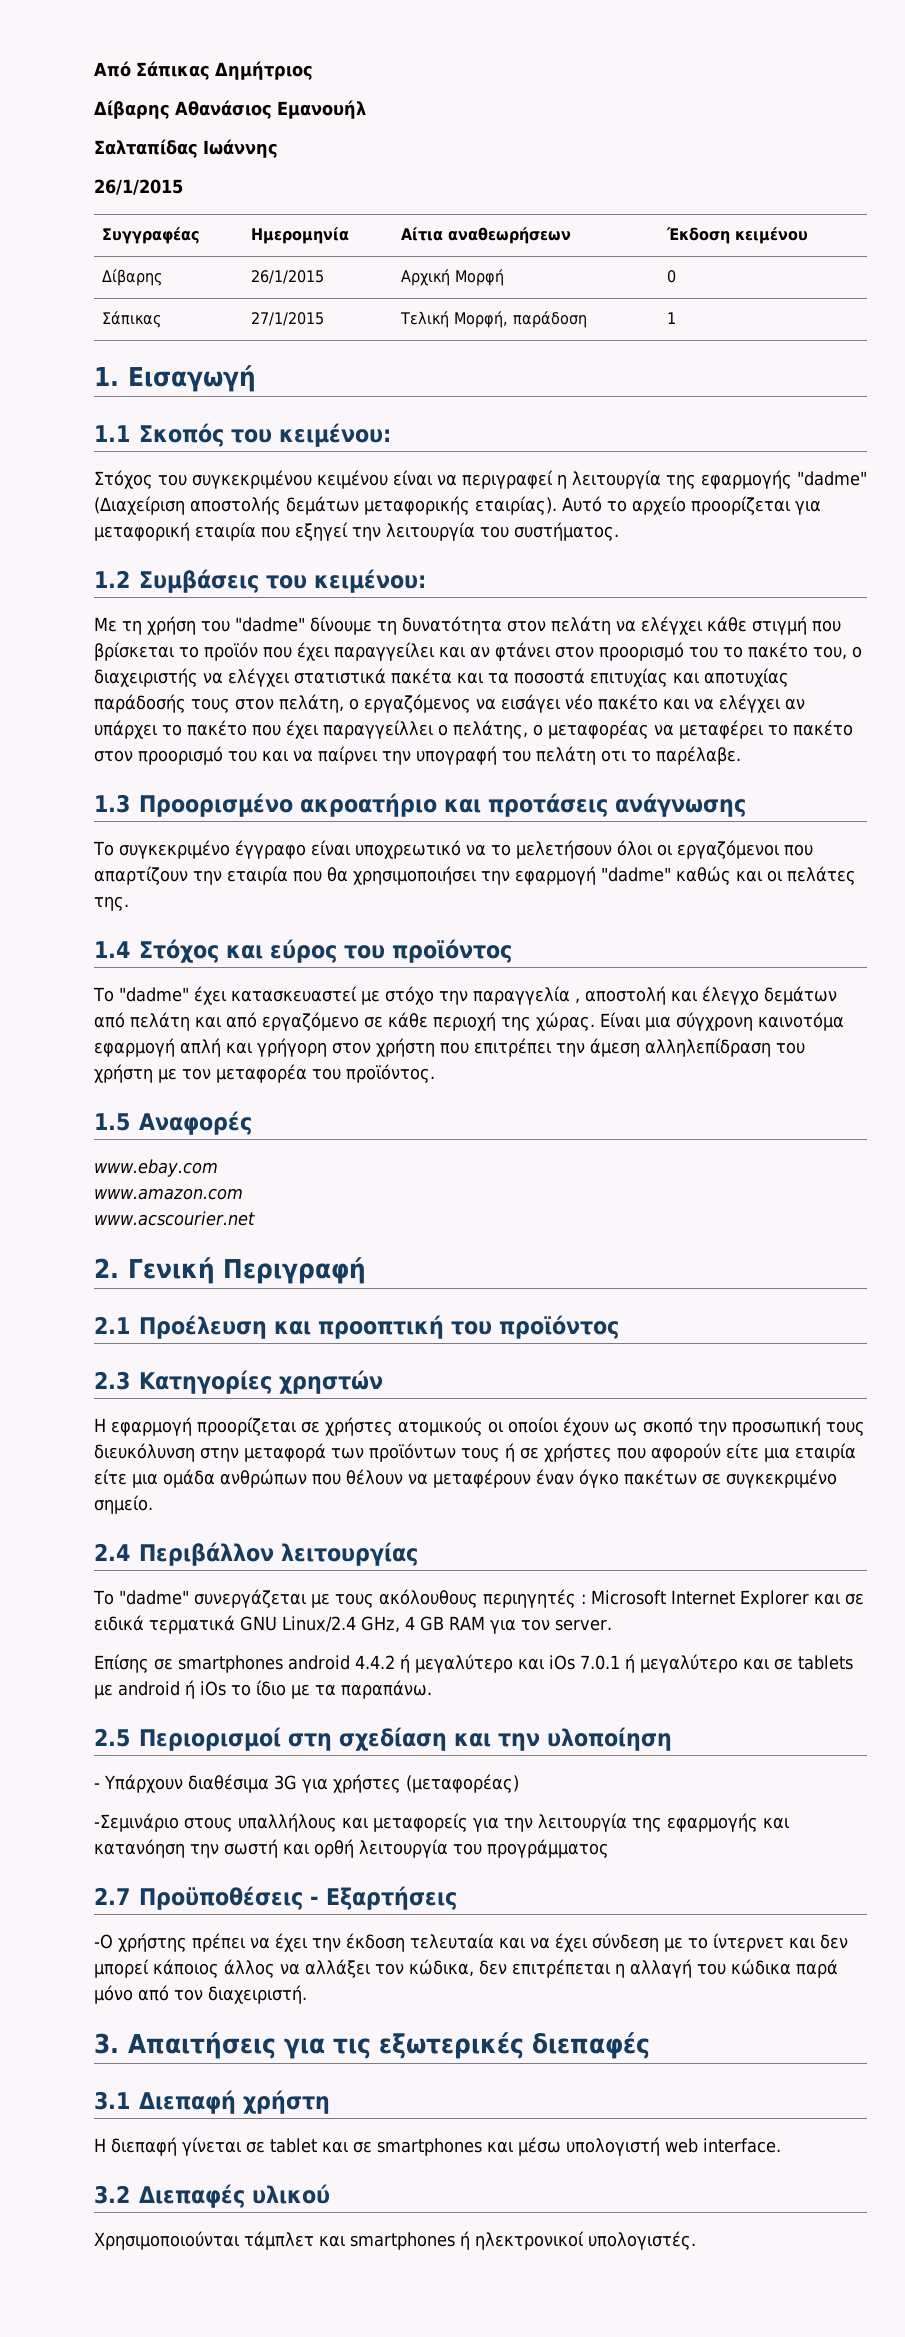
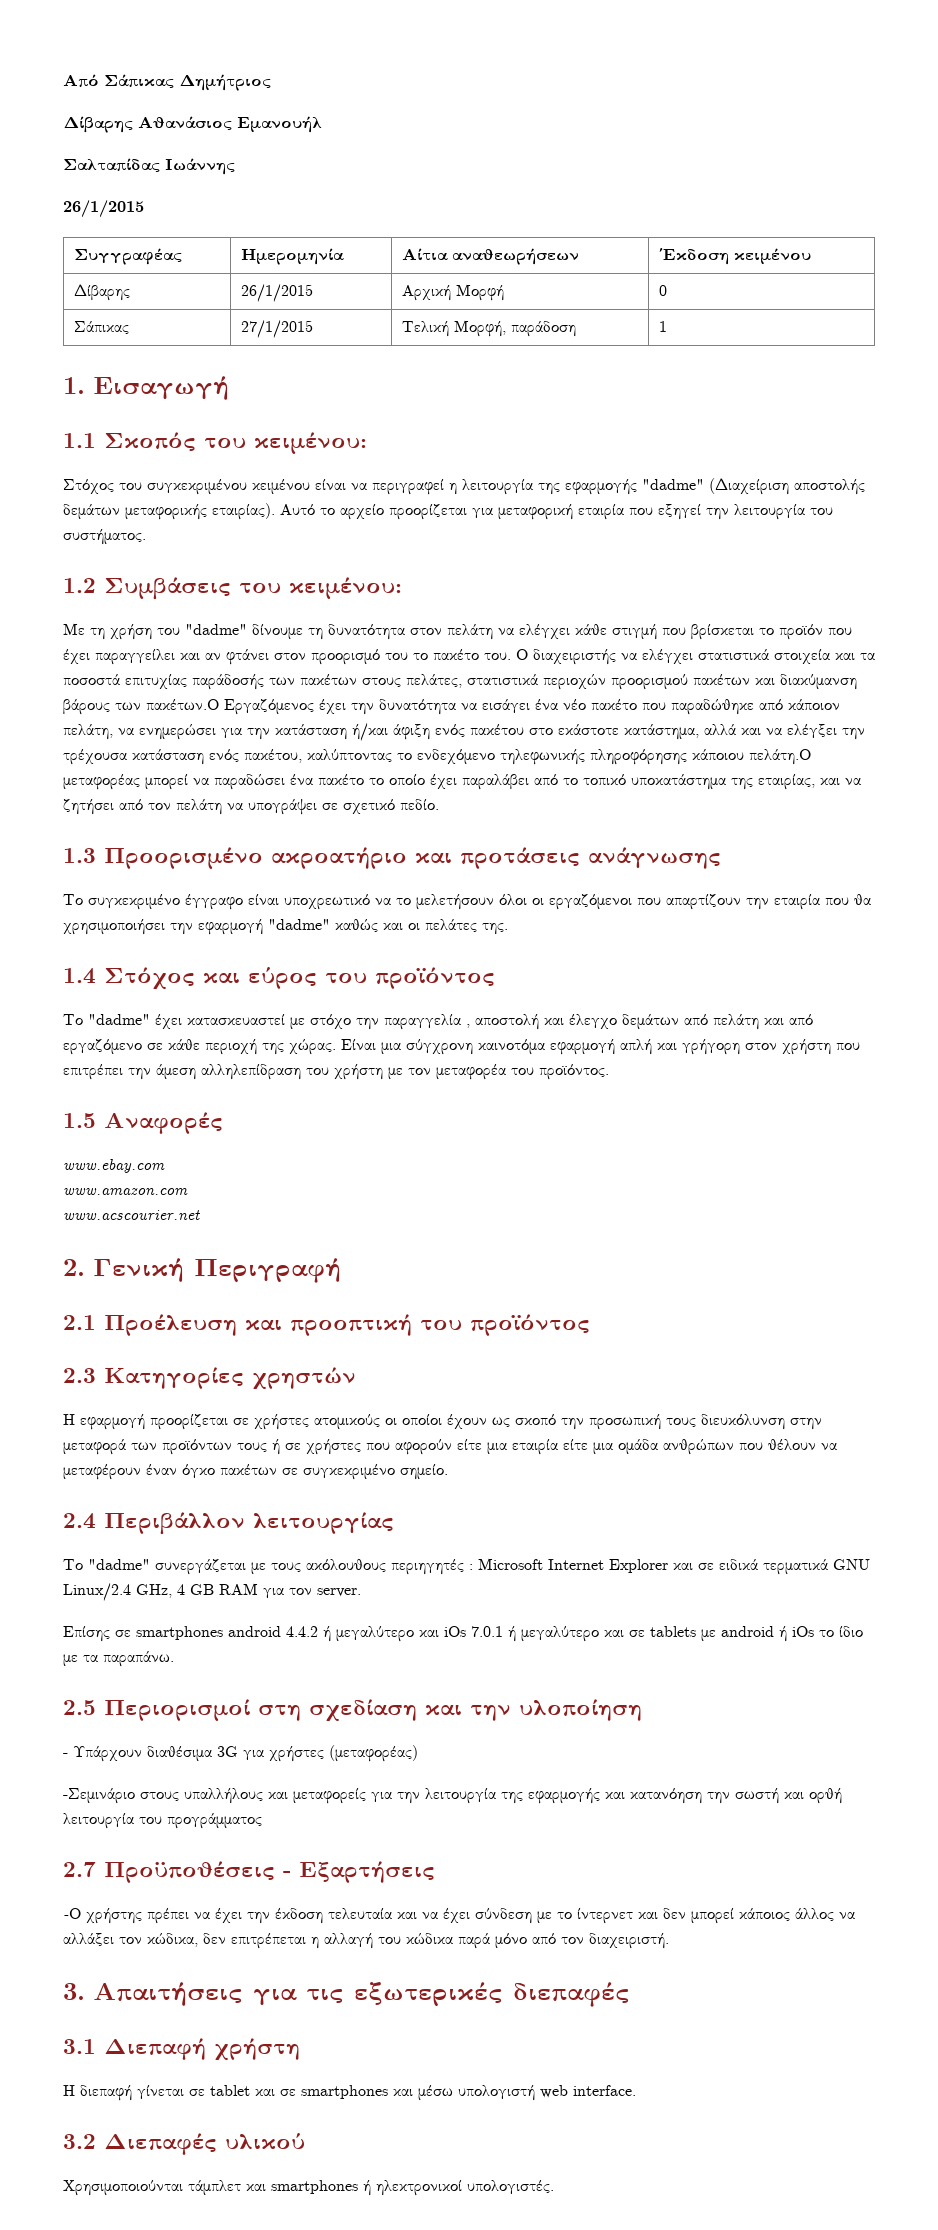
[813,646,862,660] του, ο -> [484,649,528,660] του. Ο
[391,668,452,684] πακέτα -> [774,649,830,664] στοιχεία
[673,668,789,687] [94,694,471,713] και αποτυχίας παράδοσής τους στον πελάτη, ο εργαζόμενος -> [192,674,857,690] [63,699,456,715] παράδοσής των πακέτων στους πελάτες, στατιστικά περιοχών προορισμού πακέτων και διακύμανση βάρους των πακέτων.Ο Εργαζόμενος έχει την δυνατότητα
(560, 703) none -> [535,699,558,710] ένα
[663,694,805,713] [94,720,853,739] [94,746,741,765] και να ελέγχει αν υπάρχει το πακέτο που έχει παραγγείλλει ο πελάτης, ο μεταφορέας να μεταφέρει το πακέτο στον προορισμό του και να παίρνει την υπογραφή του πελάτη οτι το παρέλαβε. -> [642,699,840,715] [63,723,865,741] [63,749,811,765] [63,774,861,790] [63,799,439,815] που παραδώθηκε από κάποιον πελάτη, να ενημερώσει για την κατάσταση ή/και άφιξη ενός πακέτου στο εκάστοτε κατάστημα, αλλά και να ελέγξει την τρέχουσα κατάσταση ενός πακέτου, καλύπτοντας το ενδεχόμενο τηλεφωνικής πληροφόρησης κάποιου πελάτη.Ο μεταφορέας μπορεί να παραδώσει ένα πακέτο το οποίο έχει παραλάβει από το τοπικό υποκατάστημα της εταιρίας, και να ζητήσει από τον πελάτη να υπογράψει σε σχετικό πεδίο.

